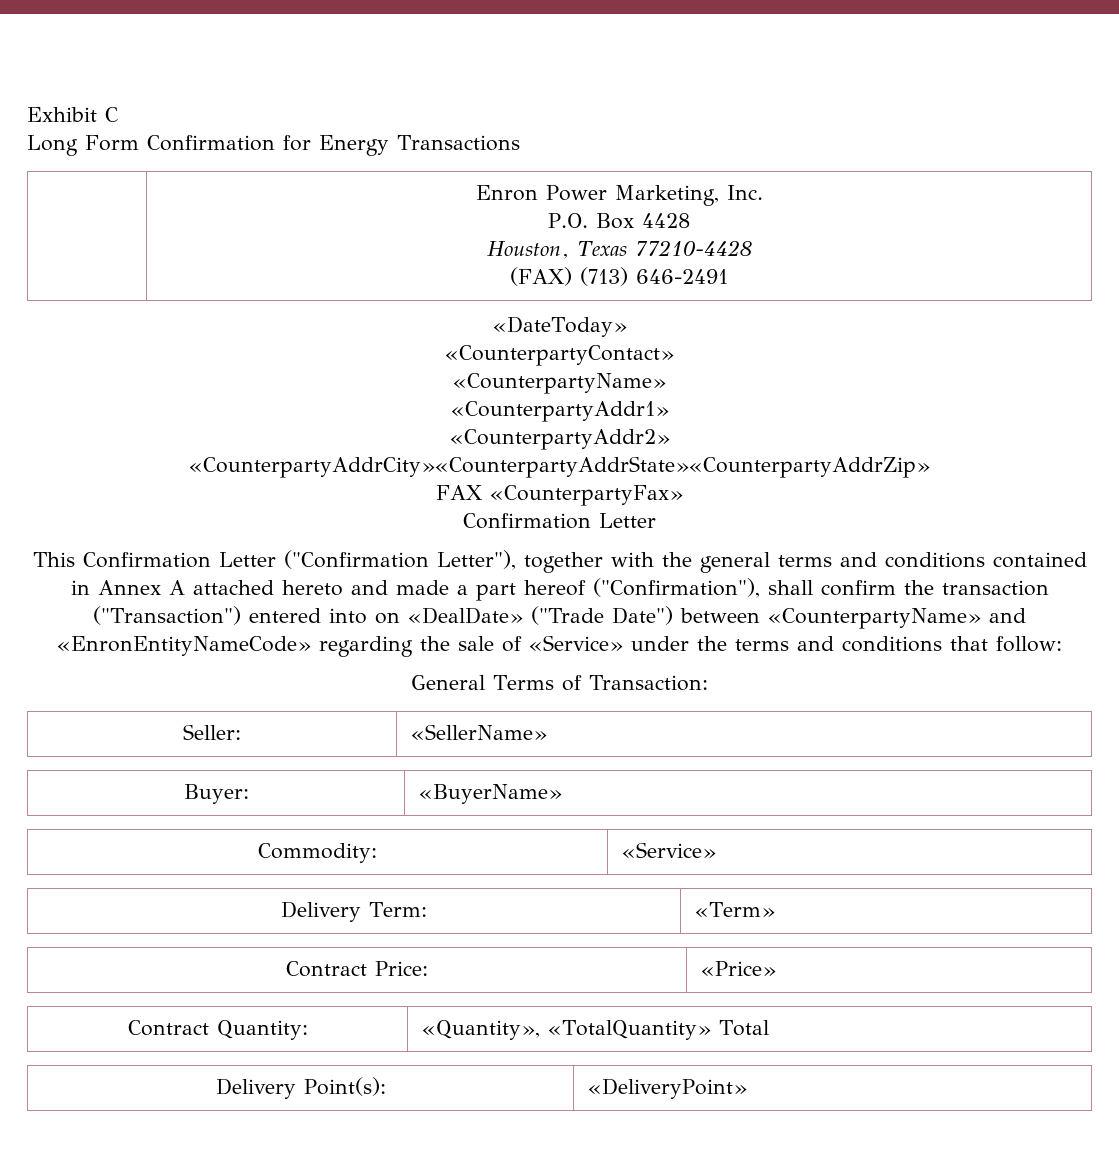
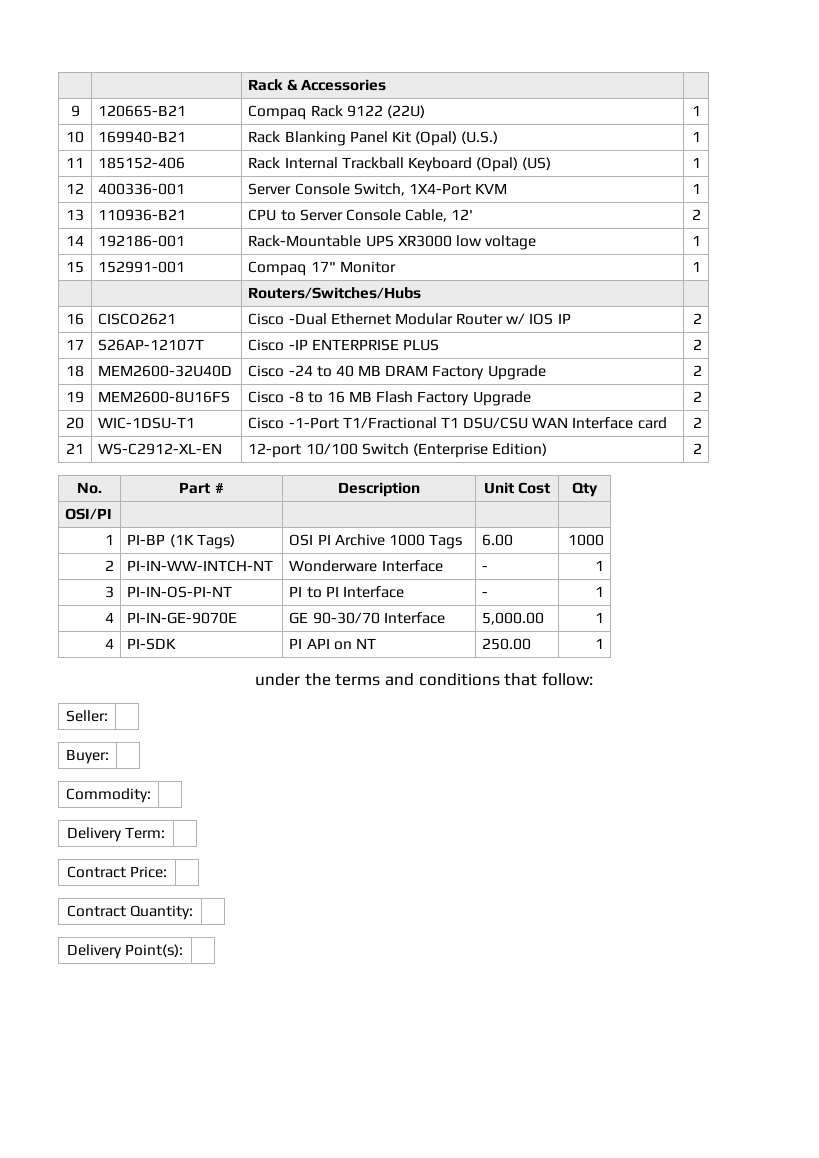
[27,107,118,122] [27,135,520,156] [475,185,763,206] [548,213,690,229] [486,240,752,259] [510,267,728,286] [492,316,627,337] [445,345,674,366] [453,373,666,394] [450,401,669,422] [449,429,670,450] [189,456,930,478] [436,485,683,506] [463,513,656,529] [32,550,1087,573] [70,578,1049,601] [92,606,1027,629] [57,635,623,657] Exhibit C // Long Form Confirmation for Energy Transactions // | Enron Power Marketing, Inc. // P.O. Box 4428 // Houston, Texas 77210-4428 // (FAX) (713) 646-2491 // «DateToday» // «CounterpartyContact» // «CounterpartyName» // «CounterpartyAddr1» // «CounterpartyAddr2» // «CounterpartyAddrCity»«CounterpartyAddrState»«CounterpartyAddrZip» // FAX «CounterpartyFax» // Confirmation Letter // This Confirmation Letter ("Confirmation Letter"), together with the general terms and conditions contained in Annex A attached hereto and made a part hereof ("Confirmation"), shall confirm the transaction ("Transaction") entered into on «DealDate» ("Trade Date") between «CounterpartyName» and «EnronEntityNameCode» regarding the sale of «Service» -> [248,79,386,91] [70,105,80,117] [98,105,187,117] [248,105,425,120] [691,105,701,116] [66,131,84,143] [98,131,187,143] [248,131,499,146] [691,131,701,142] [66,157,84,168] [98,157,186,169] [248,157,552,172] [691,157,701,168] [66,183,84,194] [98,183,186,195] [248,183,508,196] [691,183,701,194] [66,209,84,221] [98,209,187,221] [248,209,474,222] [691,209,701,220] [66,235,84,246] [98,235,186,247] [248,235,537,250] [691,235,701,246] [66,261,84,273] [98,261,186,273] [248,261,396,276] [691,261,701,272] [248,287,422,299] [66,313,84,325] [98,313,177,325] [248,313,571,325] [692,313,702,324] [66,339,84,350] [98,339,205,351] [248,339,439,351] [692,339,702,350] [66,365,84,377] [98,365,233,377] [248,365,546,380] [692,365,702,376] [66,391,84,403] [98,391,231,403] [248,391,531,406] [692,391,702,402] [66,417,84,429] [98,417,196,429] [248,417,667,429] [692,417,702,428] [66,443,84,454] [98,443,223,455] [248,443,548,458] [692,443,702,454] [77,482,102,494] [179,482,224,494] [338,482,420,497] [483,482,551,494] [572,482,598,497] [65,508,113,520] [104,534,114,545] [127,534,235,549] [289,534,463,549] [482,534,514,546] [567,534,604,546] [104,560,114,571] [127,560,274,572] [289,560,443,572] [482,566,489,571] [594,560,604,571] [104,586,114,598] [127,586,233,598] [289,586,404,598] [482,592,489,597] [594,586,604,597] [104,612,114,623] [127,612,238,624] [289,612,445,624] [482,612,545,625] [594,612,604,623] [104,638,114,649] [127,638,177,650] [289,638,376,650] [482,638,532,650] [594,638,604,649] | | Rack & Accessories | // 9 | 120665-B21 | Compaq Rack 9122 (22U) | 1 // 10 | 169940-B21 | Rack Blanking Panel Kit (Opal) (U.S.) | 1 // 11 | 185152-406 | Rack Internal Trackball Keyboard (Opal) (US) | 1 // 12 | 400336-001 | Server Console Switch, 1X4-Port KVM | 1 // 13 | 110936-B21 | CPU to Server Console Cable, 12' | 2 // 14 | 192186-001 | Rack-Mountable UPS XR3000 low voltage | 1 // 15 | 152991-001 | Compaq 17" Monitor | 1 // | | Routers/Switches/Hubs | // 16 | CISCO2621 | Cisco -Dual Ethernet Modular Router w/ IOS IP | 2 // 17 | S26AP-12107T | Cisco -IP ENTERPRISE PLUS | 2 // 18 | MEM2600-32U40D | Cisco -24 to 40 MB DRAM Factory Upgrade | 2 // 19 | MEM2600-8U16FS | Cisco -8 to 16 MB Flash Factory Upgrade | 2 // 20 | WIC-1DSU-T1 | Cisco -1-Port T1/Fractional T1 DSU/CSU WAN Interface card | 2 // 21 | WS-C2912-XL-EN | 12-port 10/100 Switch (Enterprise Edition) | 2 // No. | Part # | Description | Unit Cost | Qty // OSI/PI | | | | // 1 | PI-BP (1K Tags) | OSI PI Archive 1000 Tags | 6.00 | 1000 // 2 | PI-IN-WW-INTCH-NT | Wonderware Interface | - | 1 // 3 | PI-IN-OS-PI-NT | PI to PI Interface | - | 1 // 4 | PI-IN-GE-9070E | GE 90-30/70 Interface | 5,000.00 | 1 // 4 | PI-SDK | PI API on NT | 250.00 | 1 //
[410,675,709,691] // General Terms of Transaction: -> (593, 679) none
[410,724,547,740] «SellerName» -> (108, 716) none
[418,784,562,804] «BuyerName» -> (109, 756) none
[621,842,716,858] «Service» -> (151, 795) none
[694,902,775,917] «Term» -> (166, 833) none
[700,961,776,976] «Price» -> (168, 872) none
[421,1020,769,1040] «Quantity», «TotalQuantity» Total -> (194, 912) none
[587,1078,747,1099] «DeliveryPoint» -> (184, 950) none

